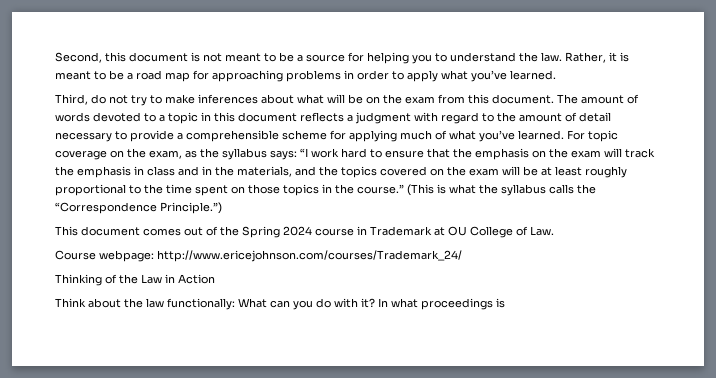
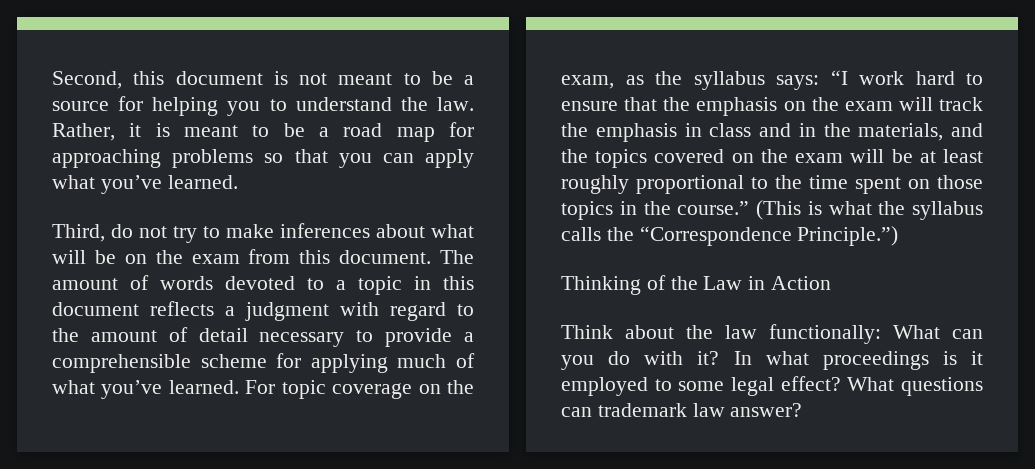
[344,70,404,80] in order to -> [264,149,414,168] so that you can
[55,226,554,238] [55,250,462,262] // This document comes out of the Spring 2024 course in Trademark at OU College of Law. // Course webpage: http://www.ericejohnson.com/courses/Trademark_24/ -> (899, 236) none
(505, 303) none -> [971,351,983,365] [561,376,983,396] [561,403,803,417] it employed to some legal effect? What questions can trademark law answer?

